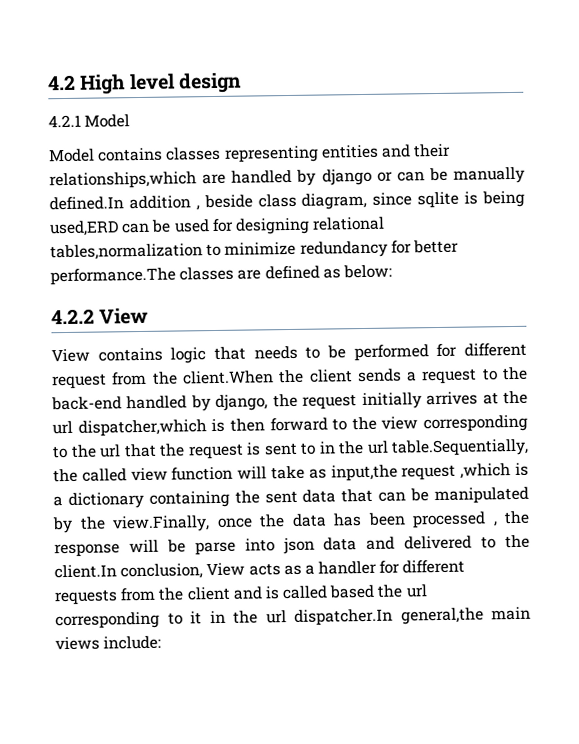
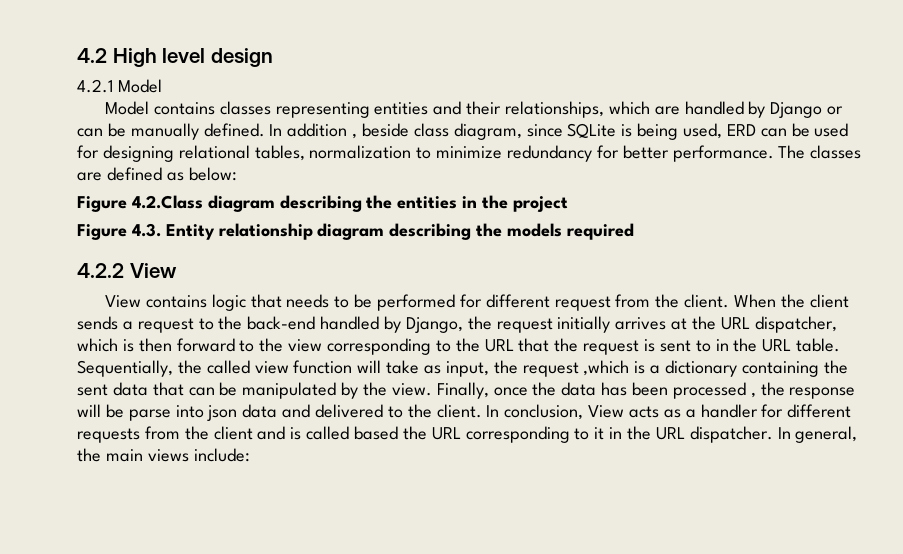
[49,171,197,190] relationships,which -> [504,101,650,118] relationships, which
[321,168,372,186] django -> [770,102,823,118] Django
[49,196,124,211] defined.In -> [203,123,283,137] defined. In
[417,191,460,209] sqlite -> [567,123,617,138] SQLite
[49,220,119,237] used,ERD -> [683,123,756,139] used, ERD
[50,243,203,261] tables,normalization -> [254,145,412,161] tables, normalization
[50,267,176,286] performance.The -> [672,145,806,162] performance. The
(392, 271) none -> [77,195,568,212] [77,223,634,240] // Figure 4.2.Class diagram describing the entities in the project // Figure 4.3. Entity relationship diagram describing the models required
[181,370,274,385] client.When -> [684,294,776,308] client. When
[215,394,269,411] django, -> [405,317,463,333] Django,
[52,419,207,437] url dispatcher,which -> [720,316,837,333] [77,338,118,352] URL dispatcher, which
[99,444,121,458] url -> [484,339,514,352] URL
[366,438,529,457] url table.Sequentially, -> [762,338,841,352] [77,360,173,377] URL table. Sequentially,
[330,464,398,482] input,the -> [445,360,518,377] input, the
[112,515,210,533] view.Finally, -> [391,382,489,399] view. Finally,
[54,564,117,579] client.In -> [436,404,500,418] client. In
[405,584,428,598] url -> [431,427,461,440] URL
[265,607,484,626] url dispatcher.In general,the -> [655,426,858,443] [77,448,101,462] URL dispatcher. In general, the

